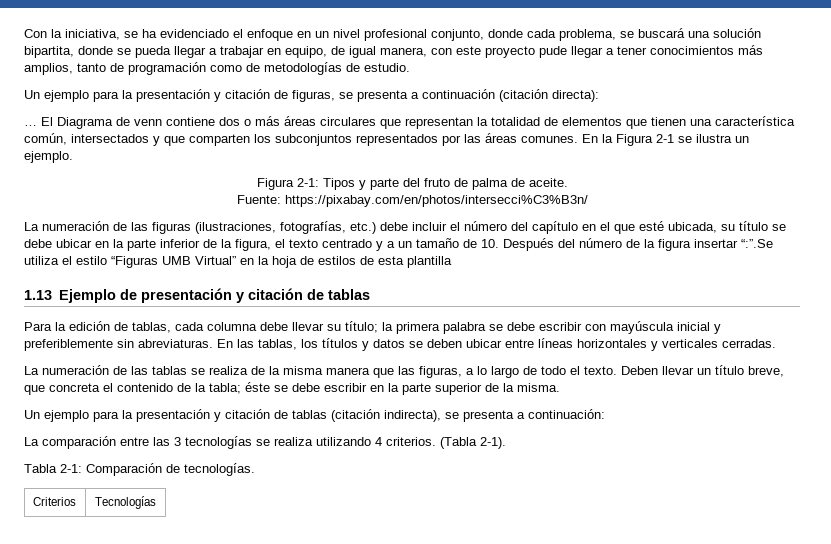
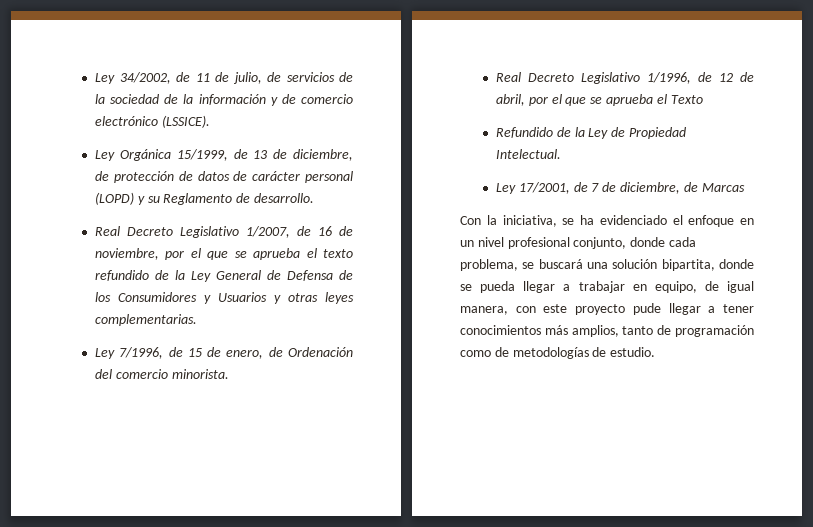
(24, 33) none -> [95,72,353,84] [95,94,353,106] [95,115,210,128] [95,149,353,161] [95,171,353,183] [95,192,314,205] [95,226,353,238] [95,248,353,260] [95,270,353,282] [95,292,354,304] [95,314,198,326] [95,347,353,359] [95,369,229,379] [496,72,754,84] [496,94,703,106] [496,127,686,139] [496,149,562,159] [496,182,745,194] Ley 34/2002, de 11 de julio, de servicios de la sociedad de la información y de comercio electrónico (LSSICE). // Ley Orgánica 15/1999, de 13 de diciembre, de protección de datos de carácter personal (LOPD) y su Reglamento de desarrollo. // Real Decreto Legislativo 1/2007, de 16 de noviembre, por el que se aprueba el texto refundido de la Ley General de Defensa de los Consumidores y Usuarios y otras leyes complementarias. // Ley 7/1996, de 15 de enero, de Ordenación del comercio minorista. // Real Decreto Legislativo 1/1996, de 12 de abril, por el que se aprueba el Texto // Refundido de la Ley de Propiedad Intelectual. // Ley 17/2001, de 7 de diciembre, de Marcas //
[24,89,599,102] [24,116,795,129] [24,133,749,146] [24,151,73,163] [256,178,568,190] [236,195,588,207] [24,221,786,234] [24,238,773,251] [24,256,452,268] [24,288,370,303] [24,321,721,334] [24,338,776,351] [24,365,784,378] [24,382,560,395] [24,409,605,422] [24,436,506,449] [24,463,255,476] [32,497,76,506] [95,496,156,509] // Un ejemplo para la presentación y citación de figuras, se presenta a continuación (citación directa): // … El Diagrama de venn contiene dos o más áreas circulares que representan la totalidad de elementos que tienen una característica común, intersectados y que comparten los subconjuntos representados por las áreas comunes. En la Figura 2-1 se ilustra un ejemplo. // Figura 2-1: Tipos y parte del fruto de palma de aceite. // Fuente: https://pixabay.com/en/photos/intersecci%C3%B3n/ // La numeración de las figuras (ilustraciones, fotografías, etc.) debe incluir el número del capítulo en el que esté ubicada, su título se debe ubicar en la parte inferior de la figura, el texto centrado y a un tamaño de 10. Después del número de la figura insertar “:”.Se utiliza el estilo “Figuras UMB Virtual” en la hoja de estilos de esta plantilla // 1.13 Ejemplo de presentación y citación de tablas // Para la edición de tablas, cada columna debe llevar su título; la primera palabra se debe escribir con mayúscula inicial y preferiblemente sin abreviaturas. En las tablas, los títulos y datos se deben ubicar entre líneas horizontales y verticales cerradas. // La numeración de las tablas se realiza de la misma manera que las figuras, a lo largo de todo el texto. Deben llevar un título breve, que concreta el contenido de la tabla; éste se debe escribir en la parte superior de la misma. // Un ejemplo para la presentación y citación de tablas (citación indirecta), se presenta a continuación: // La comparación entre las 3 tecnologías se realiza utilizando 4 criterios. (Tabla 2-1). // Tabla 2-1: Comparación de tecnologías. // Criterios | Tecnologías -> (656, 352) none

